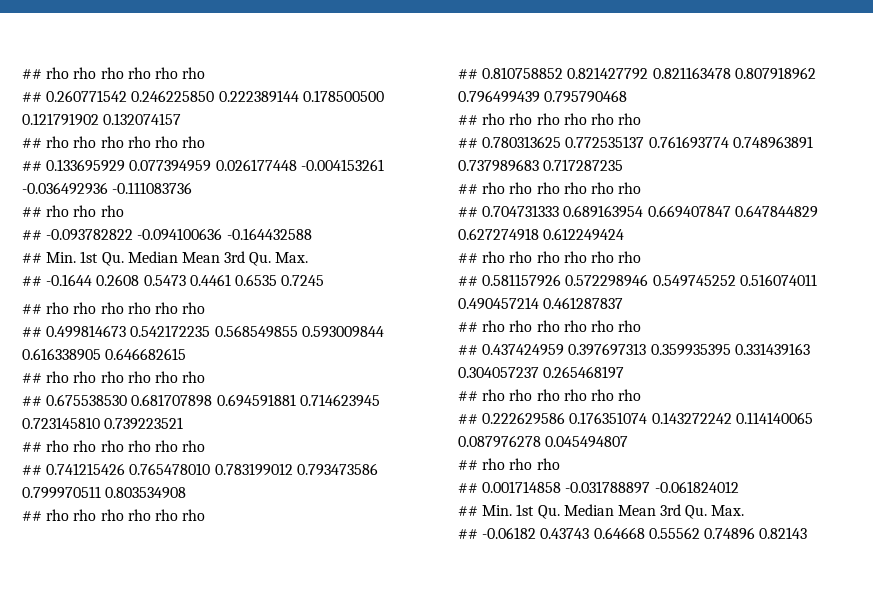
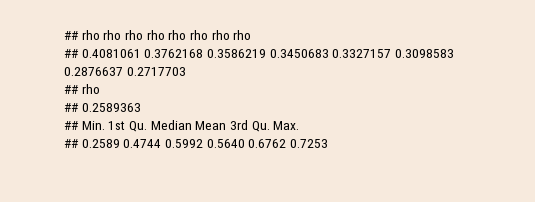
[22,67,206,79] [22,90,384,103] [22,113,182,126] [22,136,206,148] [22,159,384,172] [22,182,193,195] [22,205,124,217] [22,228,312,241] ## rho rho rho rho rho rho // ## 0.260771542 0.246225850 0.222389144 0.178500500 0.121791902 0.132074157 // ## rho rho rho rho rho rho // ## 0.133695929 0.077394959 0.026177448 -0.004153261 -0.036492936 -0.111083736 // ## rho rho rho // ## -0.093782822 -0.094100636 -0.164432588 -> [64,30,252,40] [64,49,454,58] [64,67,186,76] [64,84,100,94] [64,103,141,112] ## rho rho rho rho rho rho rho rho // ## 0.4081061 0.3762168 0.3586219 0.3450683 0.3327157 0.3098583 0.2876637 0.2717703 // ## rho // ## 0.2589363
[46,274,325,286] [22,302,206,314] [22,325,384,338] [22,348,187,361] [22,371,206,383] [22,394,380,407] [22,417,184,430] [22,440,206,452] [22,463,378,476] [22,486,187,499] [22,509,206,521] [458,67,816,80] [458,90,628,103] [458,113,642,125] [458,136,813,149] [458,159,624,172] [458,182,642,194] [458,205,818,218] [458,228,625,241] [458,251,642,263] [458,274,817,287] [458,297,624,310] [458,320,642,332] [458,343,810,356] [458,366,625,379] [458,389,642,401] [458,412,813,425] [458,435,629,448] [458,458,560,470] [458,481,739,494] [458,504,745,519] [458,527,808,540] -0.1644 0.2608 0.5473 0.4461 0.6535 0.7245 // ## rho rho rho rho rho rho // ## 0.499814673 0.542172235 0.568549855 0.593009844 0.616338905 0.646682615 // ## rho rho rho rho rho rho // ## 0.675538530 0.681707898 0.694591881 0.714623945 0.723145810 0.739223521 // ## rho rho rho rho rho rho // ## 0.741215426 0.765478010 0.783199012 0.793473586 0.799970511 0.803534908 // ## rho rho rho rho rho rho // ## 0.810758852 0.821427792 0.821163478 0.807918962 0.796499439 0.795790468 // ## rho rho rho rho rho rho // ## 0.780313625 0.772535137 0.761693774 0.748963891 0.737989683 0.717287235 // ## rho rho rho rho rho rho // ## 0.704731333 0.689163954 0.669407847 0.647844829 0.627274918 0.612249424 // ## rho rho rho rho rho rho // ## 0.581157926 0.572298946 0.549745252 0.516074011 0.490457214 0.461287837 // ## rho rho rho rho rho rho // ## 0.437424959 0.397697313 0.359935395 0.331439163 0.304057237 0.265468197 // ## rho rho rho rho rho rho // ## 0.222629586 0.176351074 0.143272242 0.114140065 0.087976278 0.045494807 // ## rho rho rho // ## 0.001714858 -0.031788897 -0.061824012 // ## Min. 1st Qu. Median Mean 3rd Qu. Max. // ## -0.06182 0.43743 0.64668 0.55562 0.74896 0.82143 -> [81,139,328,148] 0.2589 0.4744 0.5992 0.5640 0.6762 0.7253

